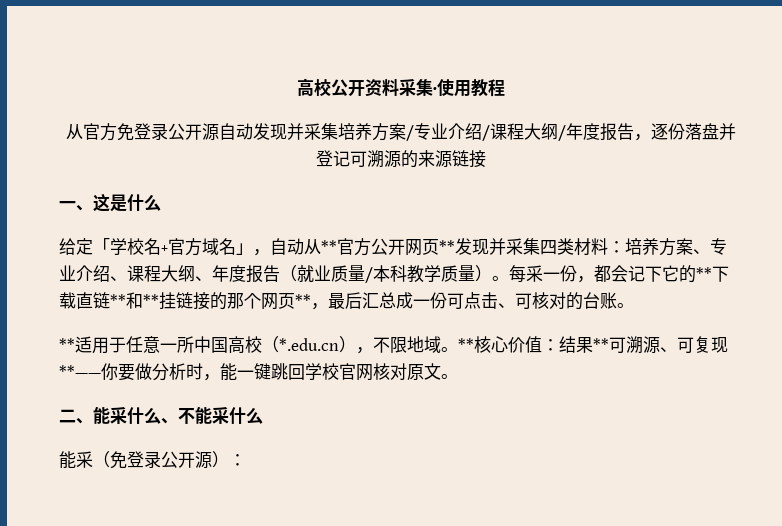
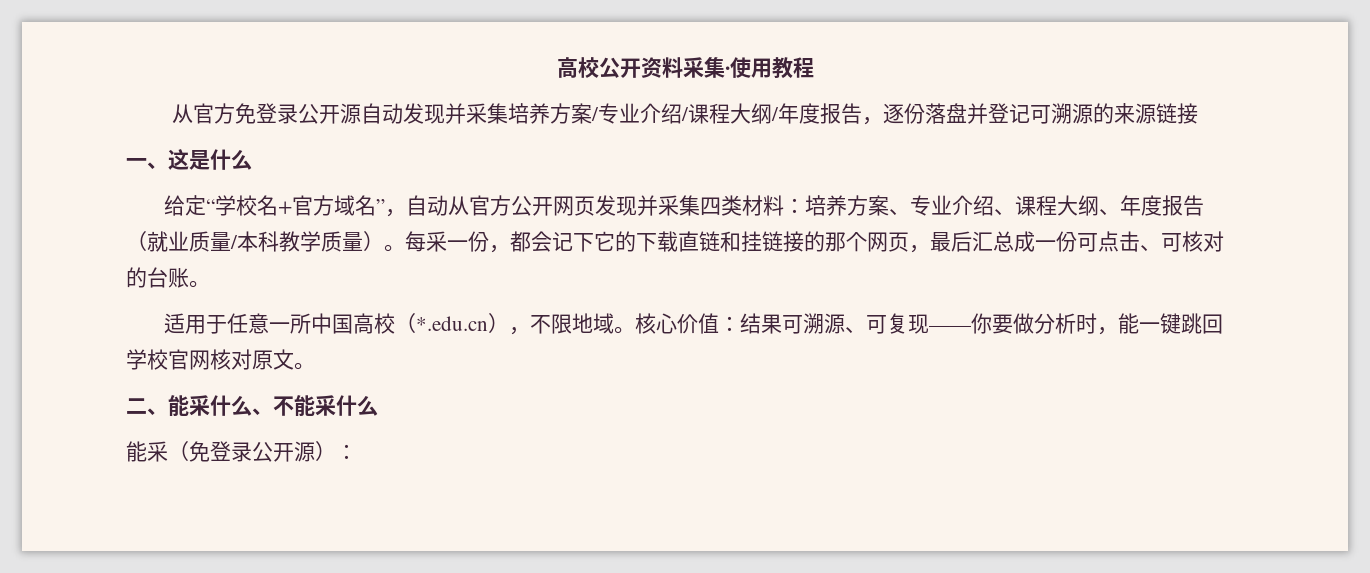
[93,238,110,253] 「 -> [206,199,216,213] “
[236,243,253,255] 」 -> [376,199,386,213] ”
[321,240,337,253] ** -> (470, 205) none
[439,240,455,253] ** -> (596, 206) none
[696,267,712,280] ** -> (636, 241) none
[110,292,159,309] **和** -> [720,231,741,252] 和
[295,294,311,307] ** -> (909, 242) none
[59,338,75,351] ** -> (210, 284) none
[458,338,474,351] ** -> (636, 330) none
[593,338,609,351] ** -> (783, 324) none
[59,365,101,378] **—— -> [929,325,972,331] ——

